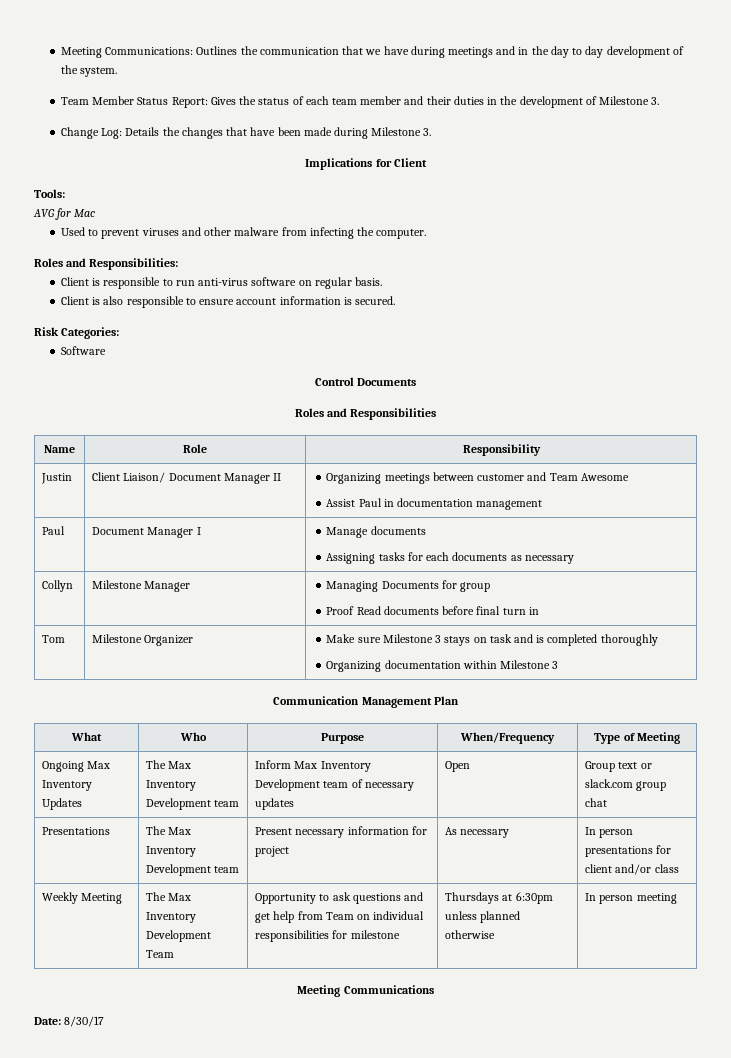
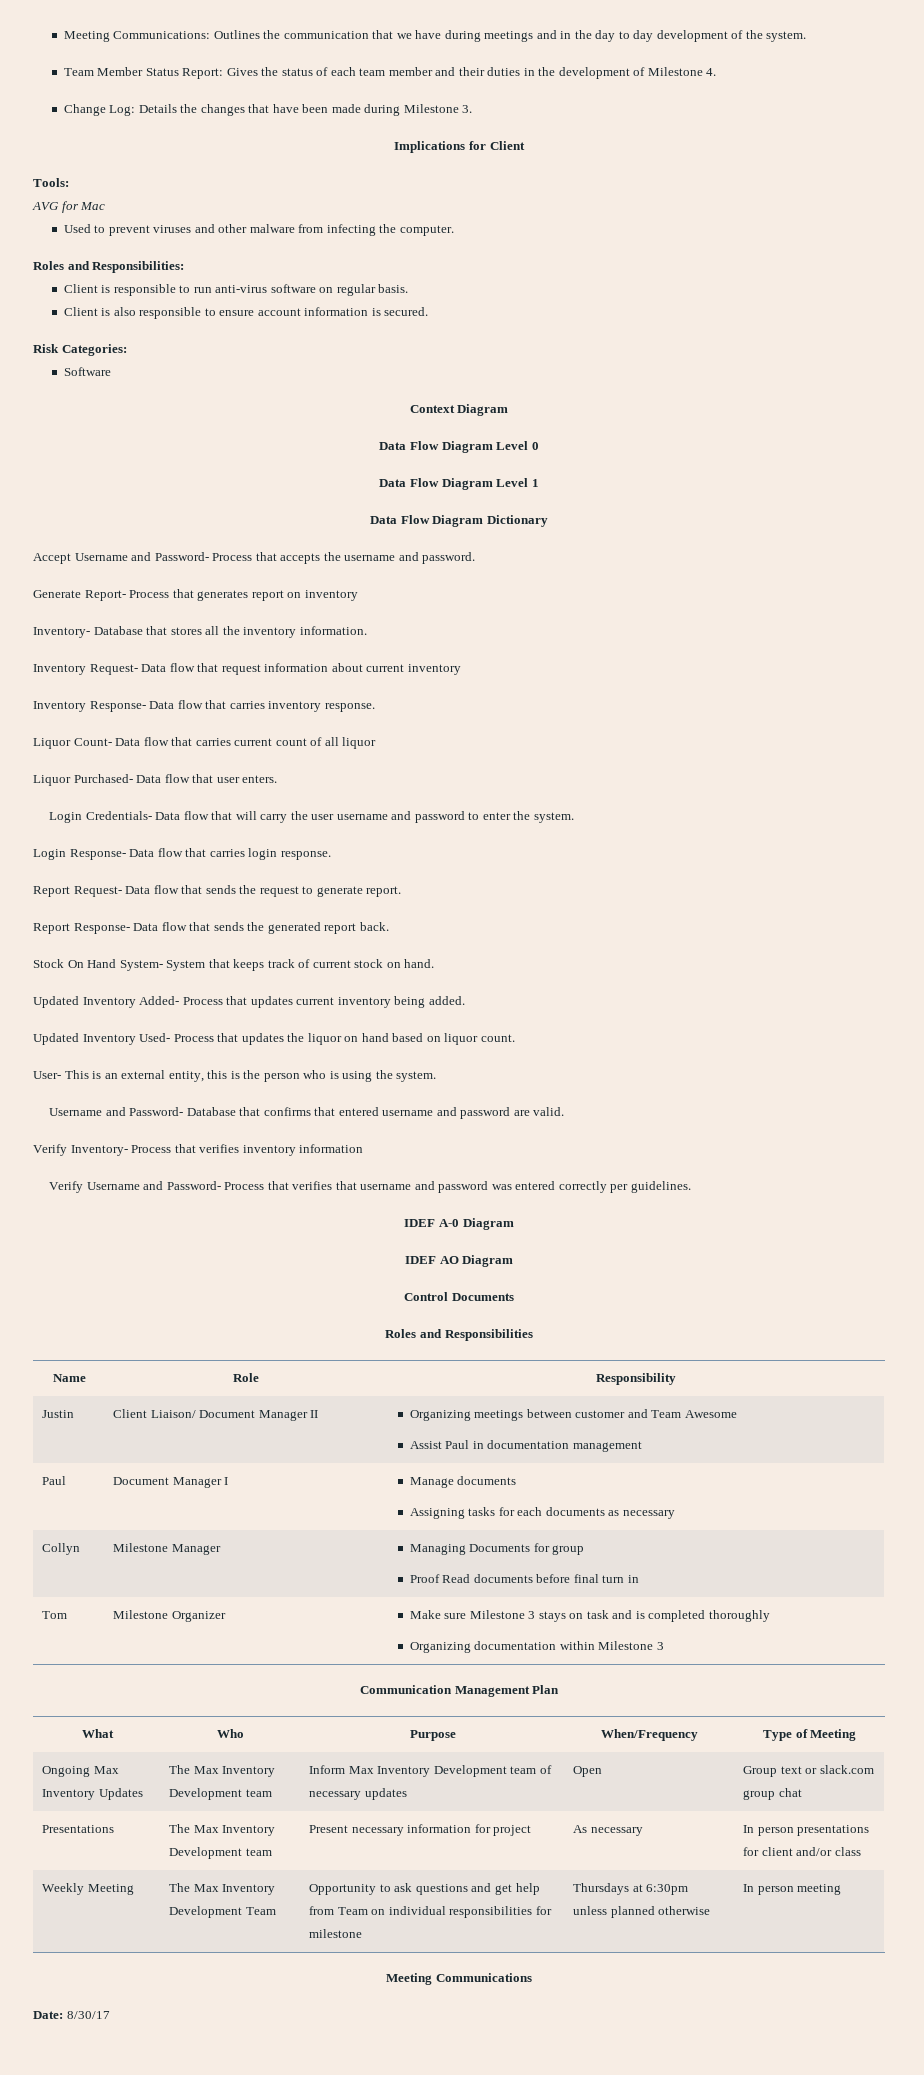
[651,97,660,105] 3. -> [706,68,717,76] 4.
(106, 350) none -> [409,404,509,416] [379,441,539,453] [379,478,539,490] [370,515,548,527] [33,552,476,564] [33,589,358,601] [33,626,367,638] [33,663,461,675] [33,700,375,712] [33,737,377,749] [33,774,278,786] [49,811,574,823] [33,848,331,860] [33,885,402,897] [33,922,389,934] [33,959,435,971] [33,996,465,1008] [33,1033,515,1045] [33,1070,437,1082] [49,1107,565,1119] [33,1144,364,1156] [49,1181,691,1193] [404,1218,514,1230] [404,1255,514,1267] // Context Diagram // Data Flow Diagram Level 0 // Data Flow Diagram Level 1 // Data Flow Diagram Dictionary // Accept Username and Password- Process that accepts the username and password. // Generate Report- Process that generates report on inventory // Inventory- Database that stores all the inventory information. // Inventory Request- Data flow that request information about current inventory // Inventory Response- Data flow that carries inventory response. // Liquor Count- Data flow that carries current count of all liquor // Liquor Purchased- Data flow that user enters. // Login Credentials- Data flow that will carry the user username and password to enter the system. // Login Response- Data flow that carries login response. // Report Request- Data flow that sends the request to generate report. // Report Response- Data flow that sends the generated report back. // Stock On Hand System- System that keeps track of current stock on hand. // Updated Inventory Added- Process that updates current inventory being added. // Updated Inventory Used- Process that updates the liquor on hand based on liquor count. // User- This is an external entity, this is the person who is using the system. // Username and Password- Database that confirms that entered username and password are valid. // Verify Inventory- Process that verifies inventory information // Verify Username and Password- Process that verifies that username and password was entered correctly per guidelines. // IDEF A-0 Diagram // IDEF AO Diagram

